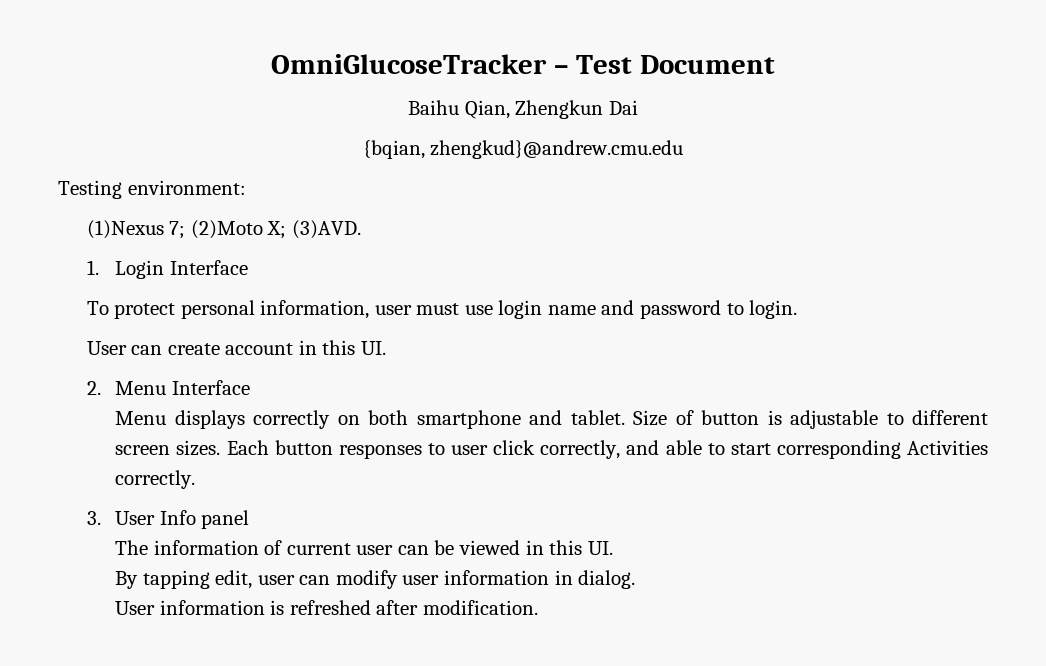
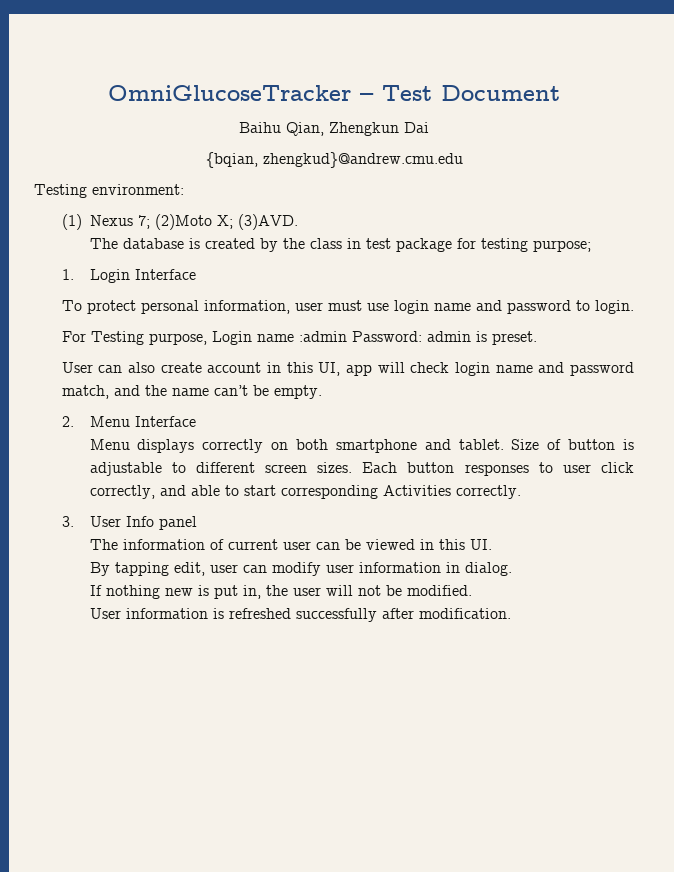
[86,220,164,239] (1)Nexus -> [61,214,133,230] (1) Nexus
(361, 229) none -> [89,238,591,252] // The database is created by the class in test package for testing purpose;
(798, 309) none -> [61,331,537,345] // For Testing purpose, Login name :admin Password: admin is preset.
(163, 350) none -> [128,362,156,373] also
[360,341,386,355] UI. -> [318,362,634,376] [61,385,322,399] UI, app will check login name and password match, and the name can’t be empty.
(636, 579) none -> [89,585,472,599] // If nothing new is put in, the user will not be modified.
(371, 607) none -> [295,608,377,622] successfully

